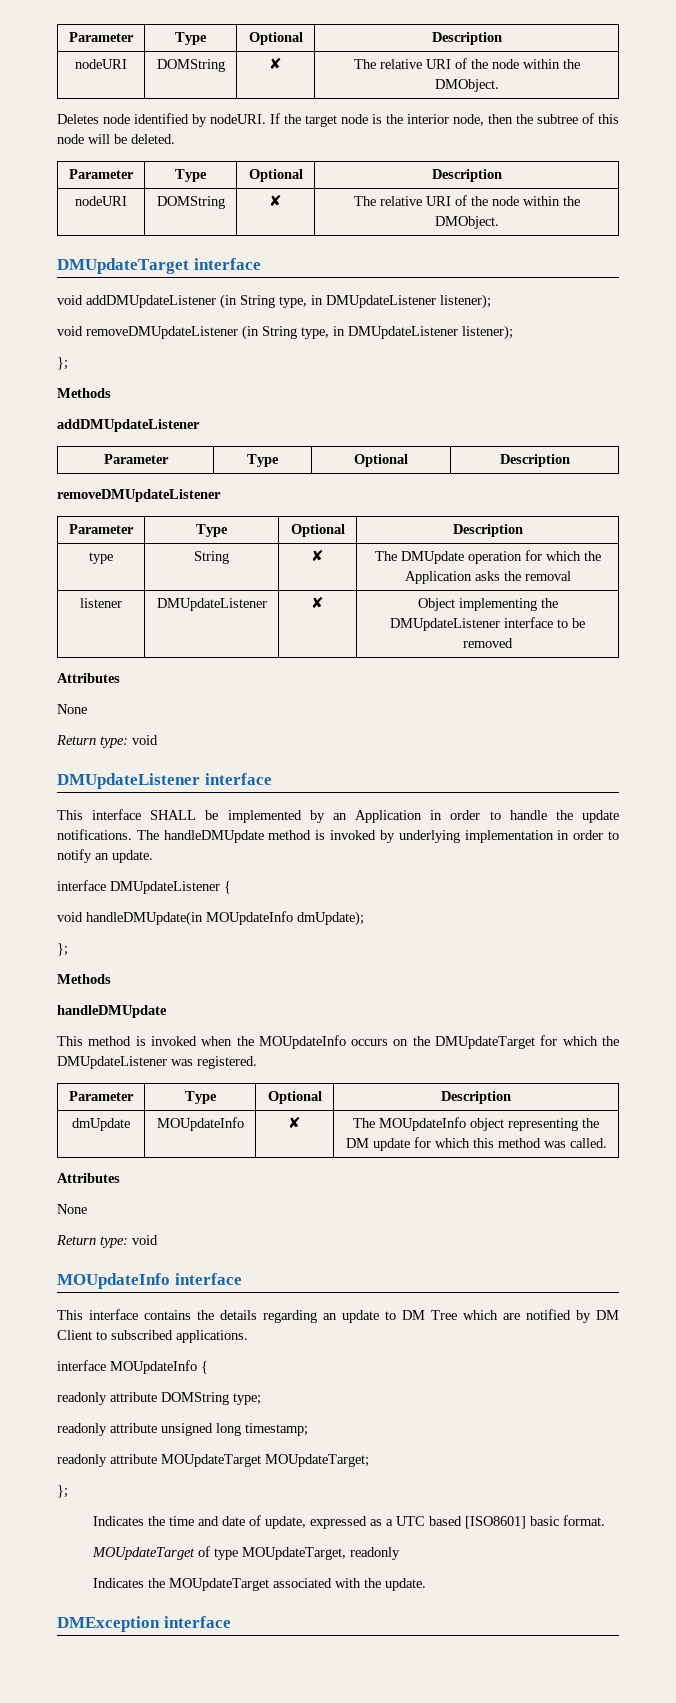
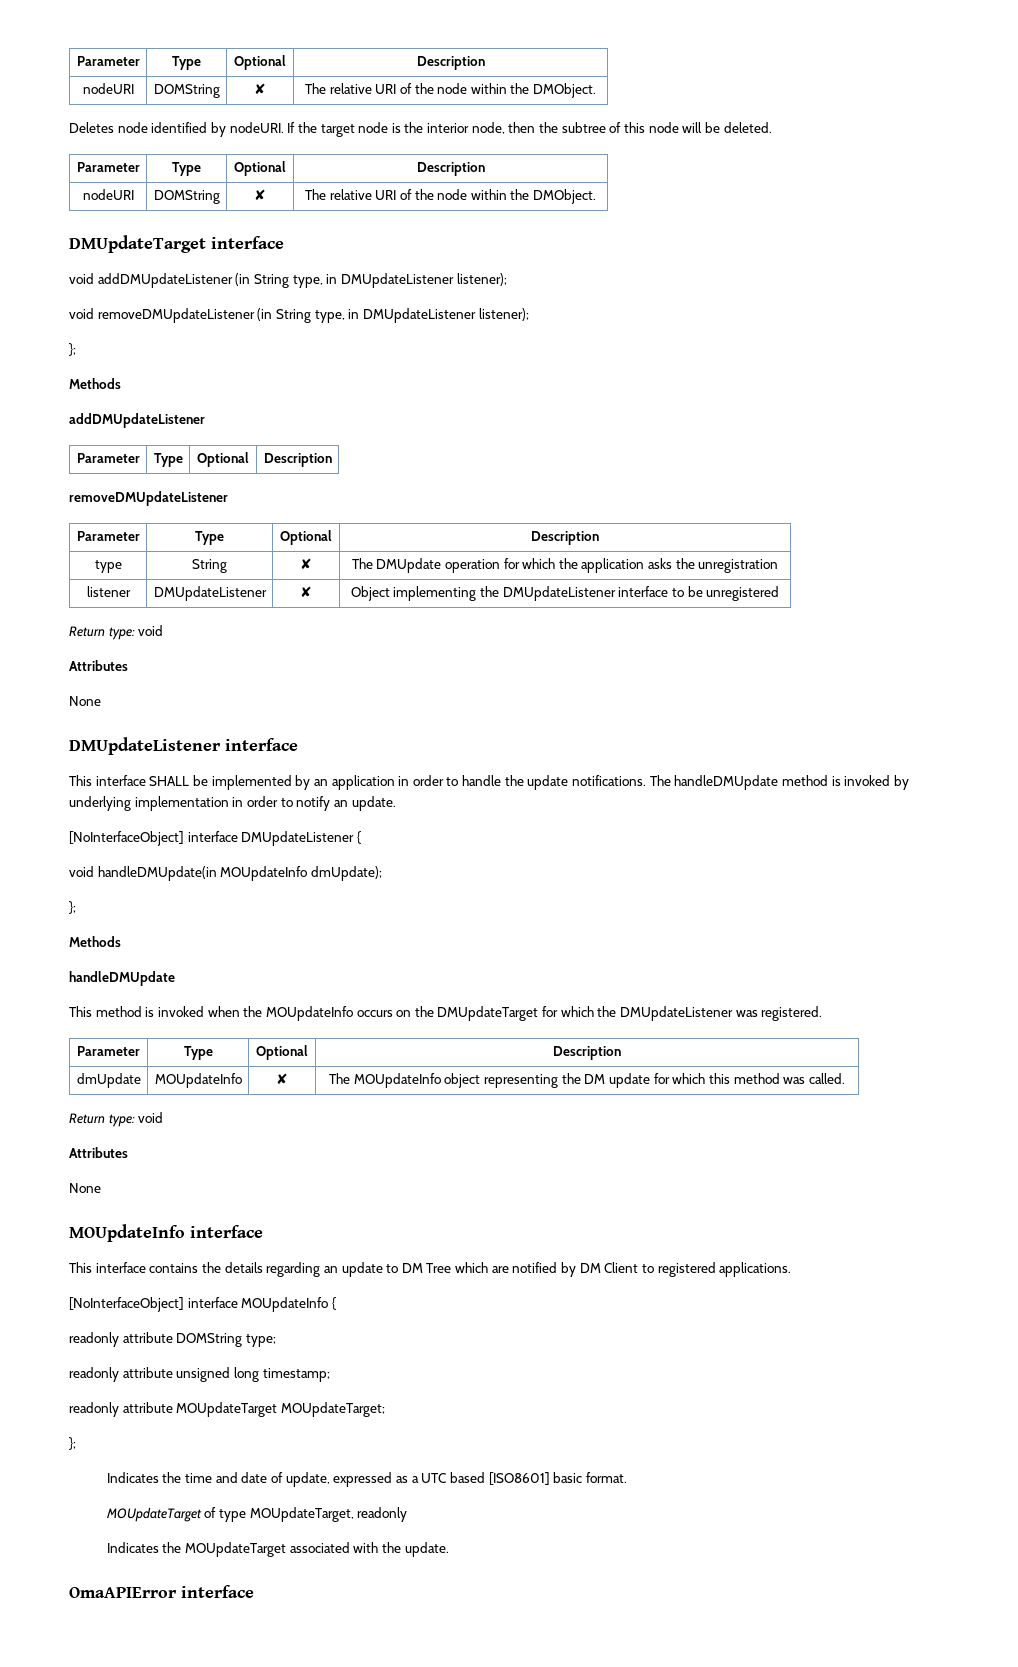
[404,571,472,584] Application -> [581,558,645,573] application
[524,571,571,581] removal -> [698,559,779,573] unregistration
[463,638,513,648] [57,673,120,683] [57,704,87,714] [56,735,158,748] removed // Attributes // None // Return type: void -> [706,586,780,601] [69,625,164,640] [69,660,128,671] [69,696,101,706] unregistered // Return type: void // Attributes // None
[355,810,423,823] Application -> [331,775,395,790] application
(153, 856) none -> [69,831,184,846] [NoInterfaceObject]
[57,1173,120,1183] [57,1204,87,1214] [56,1235,158,1248] // Attributes // None // Return type: void -> [69,1112,164,1127] [69,1147,128,1158] [69,1183,101,1193] // Return type: void // Attributes // None
[111,1330,173,1340] subscribed -> [657,1262,716,1277] registered
(248, 1336) none -> [69,1297,184,1312] [NoInterfaceObject]
[57,1616,160,1632] DMException -> [69,1587,177,1598] OmaAPIError

